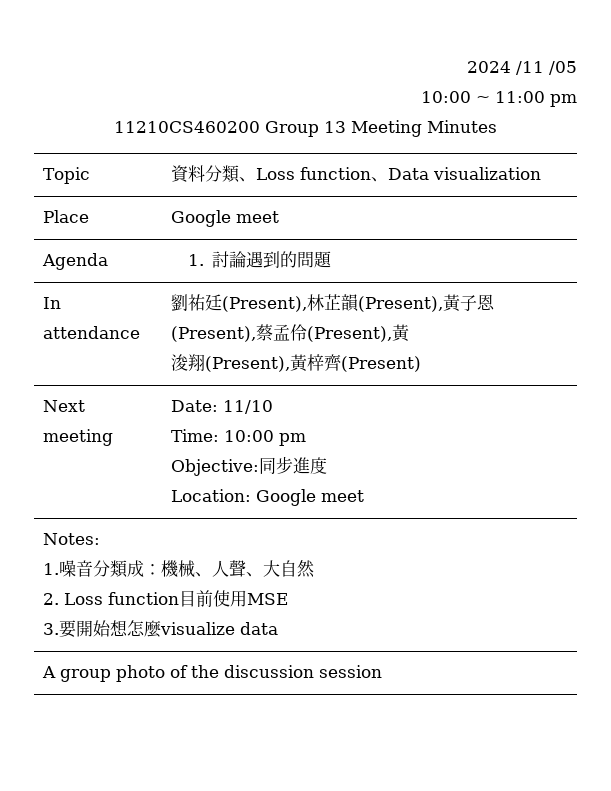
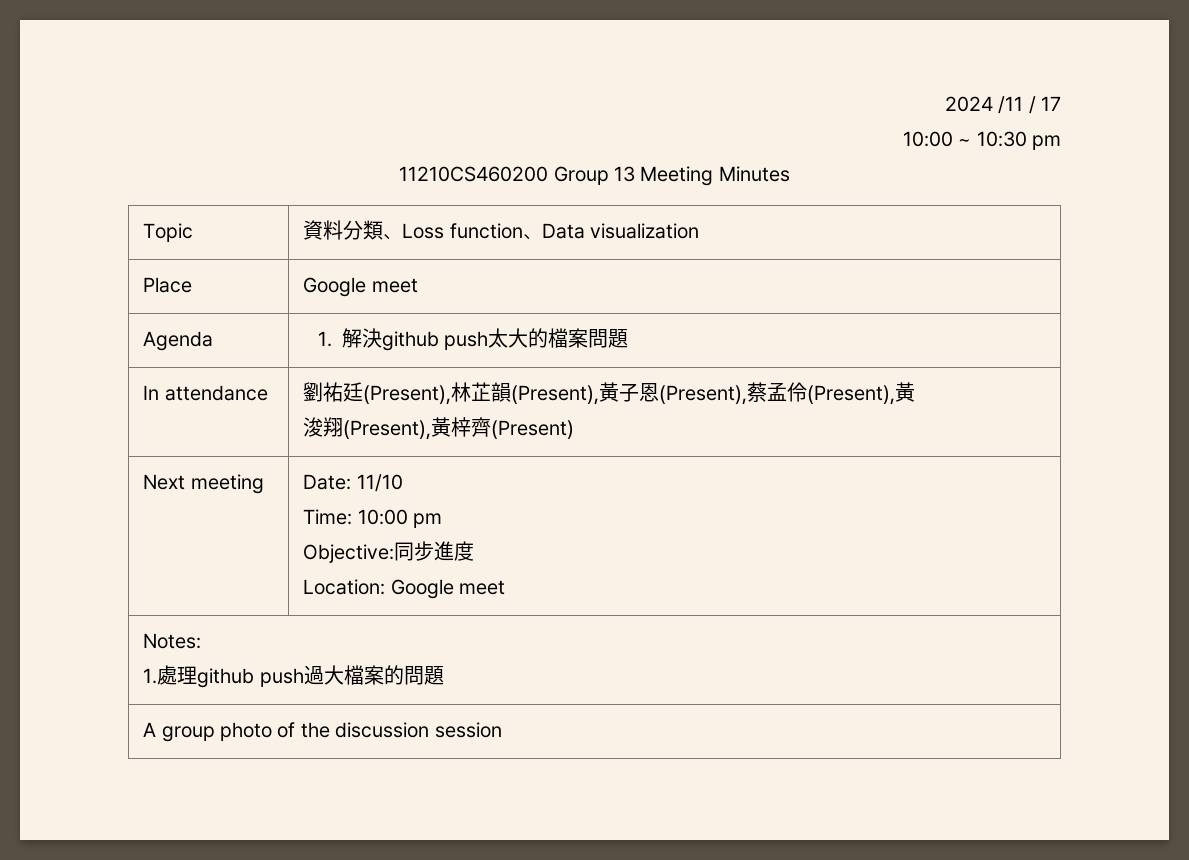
[549,61,577,75] /05 -> [1028,96,1061,114] / 17
[495,91,545,103] 11:00 -> [976,131,1027,147] 10:30
[212,251,298,268] 討論遇到的 -> [341,328,588,351] 解決github push太大的檔案
[59,560,316,578] [43,590,289,607] [43,620,279,638] 噪音分類成：機械、人聲、大自然 // 2. Loss function目前使用MSE // 3.要開始想怎麼visualize data -> [157,665,444,688] 處理github push過大檔案的問題

